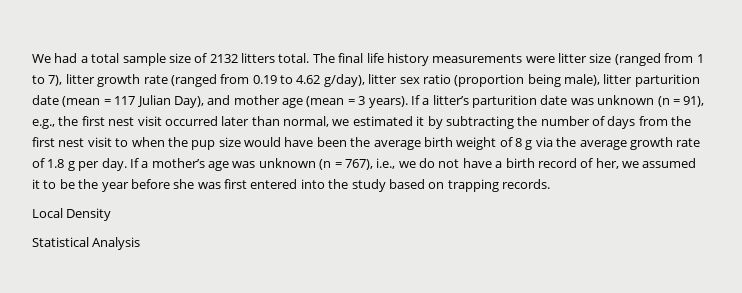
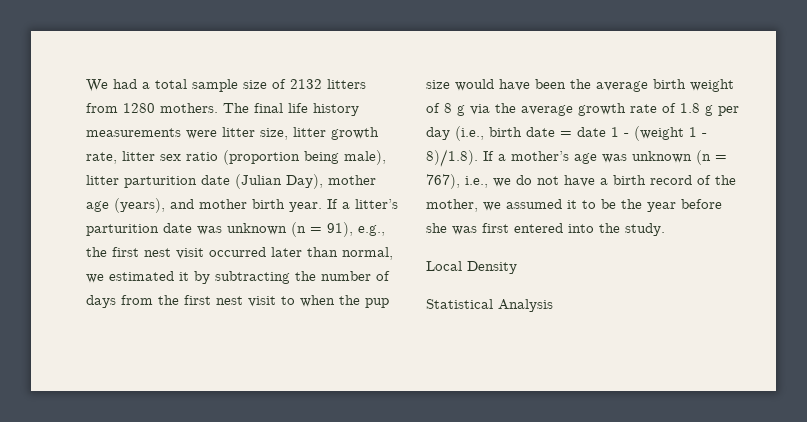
[278,53,310,63] total. -> [86,103,218,113] from 1280 mothers.
[589,53,704,66] [32,74,365,87] size (ranged from 1 to 7), litter growth rate (ranged from 0.19 to 4.62 g/day), -> [260,127,379,140] [86,152,117,164] size, litter growth rate,
[62,95,408,108] (mean = 117 Julian Day), and mother age (mean = 3 years). -> [235,174,376,189] [86,198,322,213] (Julian Day), mother age (years), and mother birth year.
[101,158,127,171] day. -> [426,126,707,141] [426,149,478,167] day (i.e., birth date = date 1 - (weight 1 - 8)/1.8).
[595,158,619,169] her, -> [715,175,736,185] [426,199,478,212] the mother,
[351,179,550,192] study based on trapping records. -> [625,223,665,236] study.

